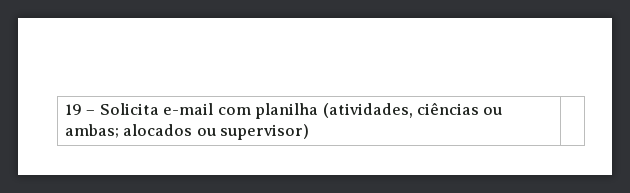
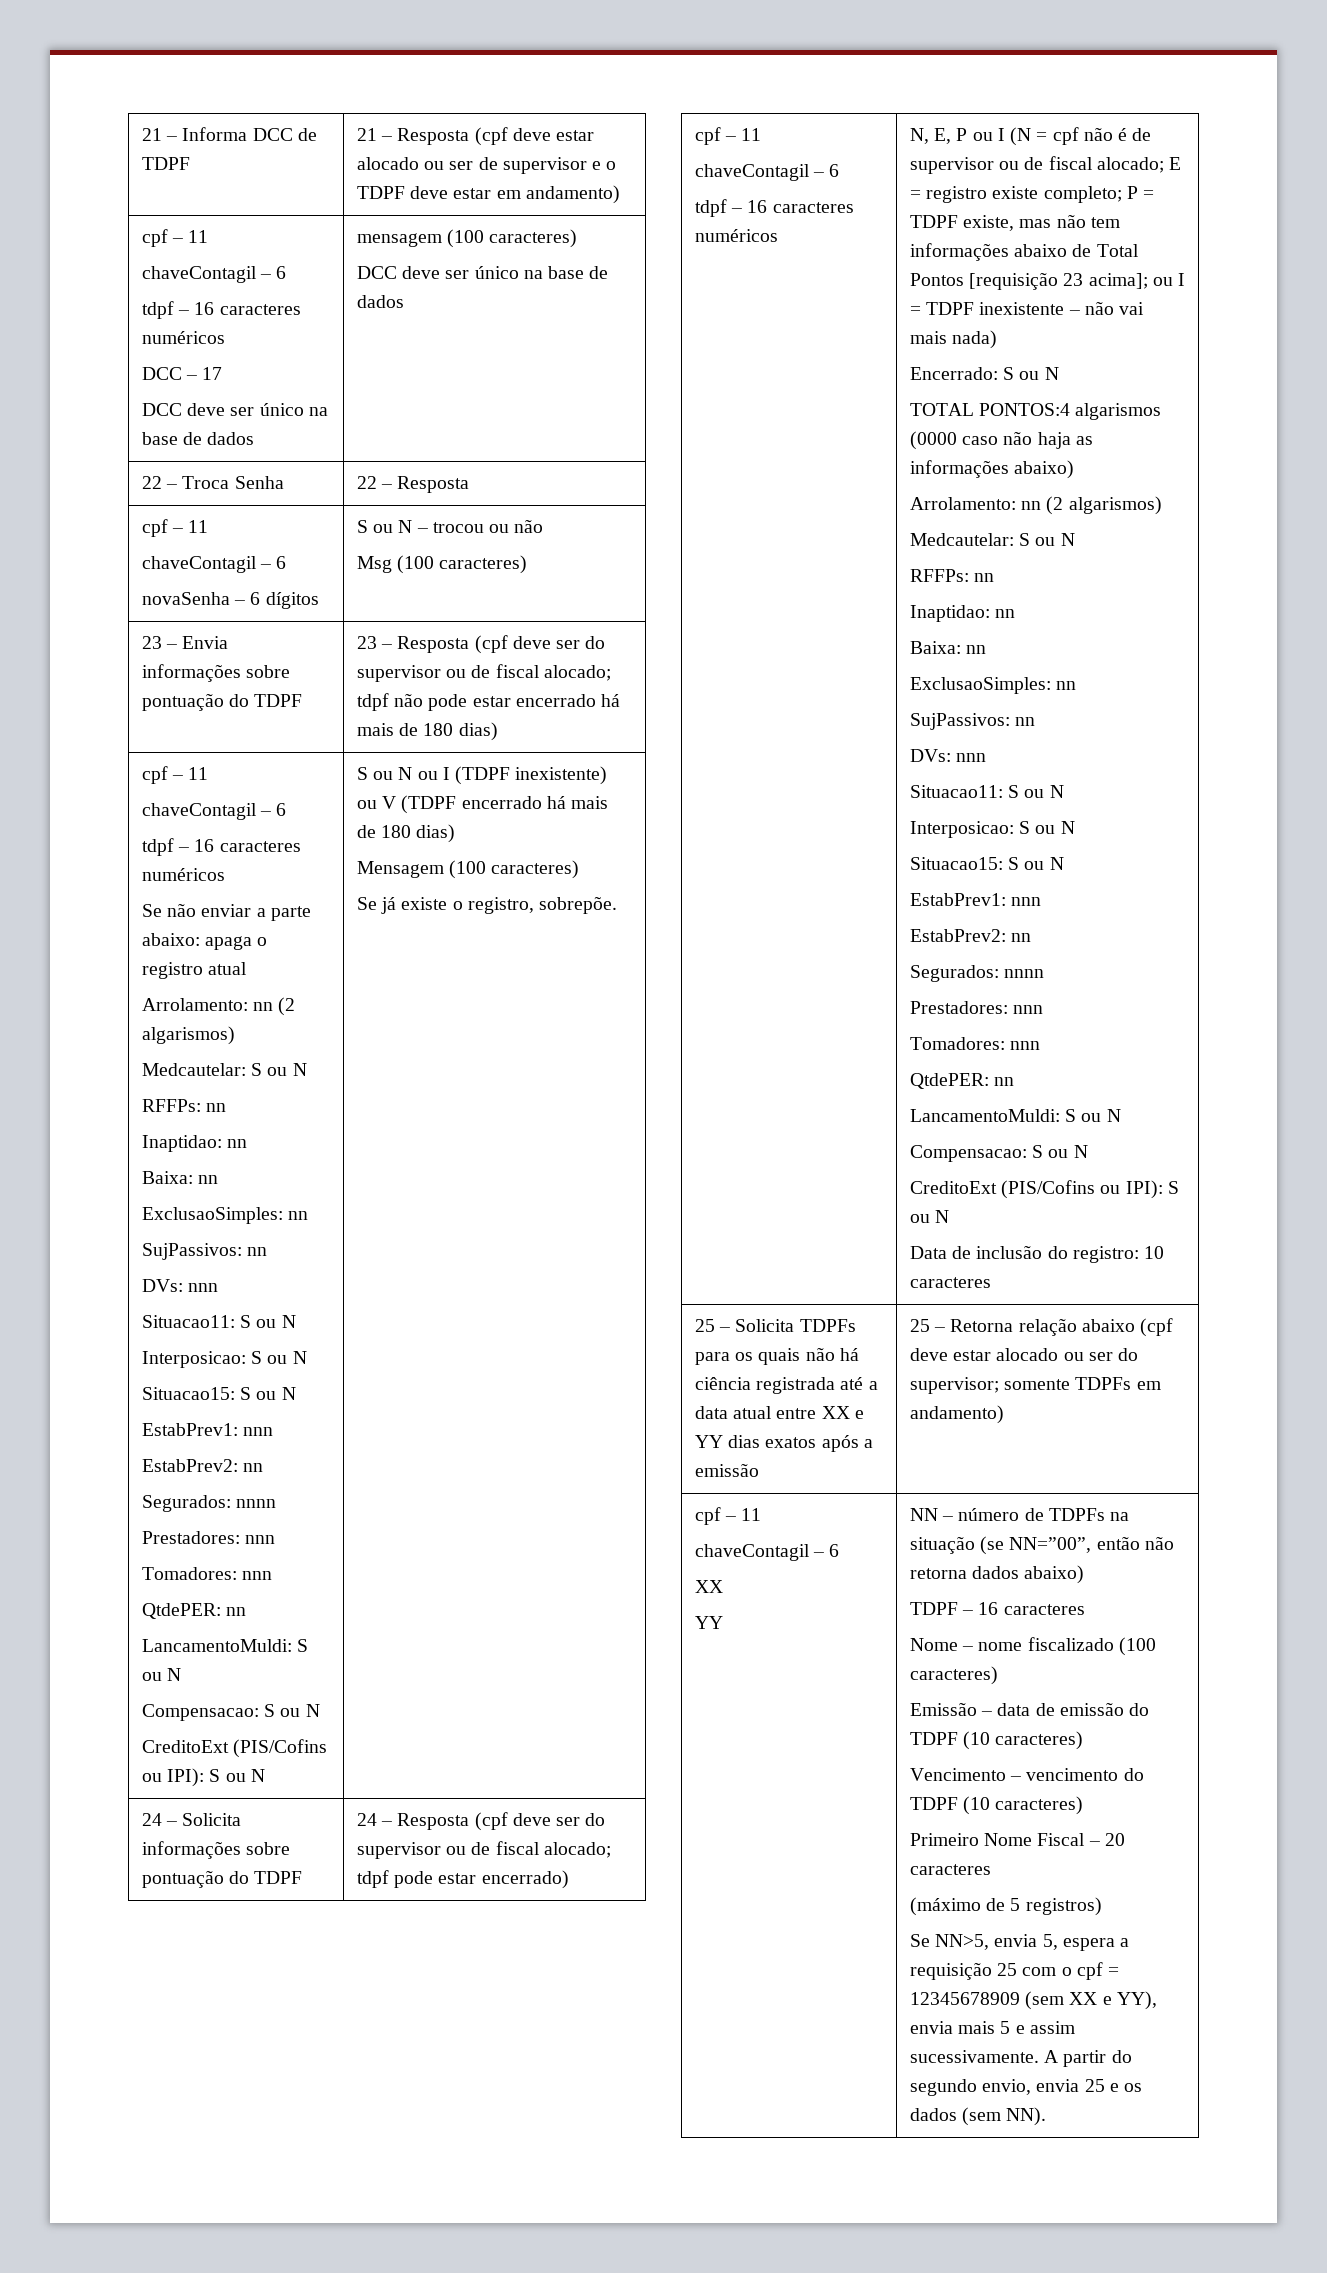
[64,102,503,119] [64,124,310,140] 19 – Solicita e-mail com planilha (atividades, ciências ou ambas; alocados ou supervisor) | -> [141,127,317,141] [141,157,190,170] [356,127,595,146] [356,157,617,174] [356,185,620,204] [141,229,209,247] [141,266,287,283] [141,301,301,319] [141,331,225,344] [141,367,223,380] [141,403,328,416] [141,432,255,445] [356,229,578,248] [356,266,609,279] [356,295,404,308] [141,476,284,489] [356,476,470,493] [141,519,209,537] [141,556,287,573] [141,592,319,609] [356,520,544,533] [356,555,528,574] [141,636,229,649] [141,664,290,682] [141,694,303,711] [356,635,606,654] [356,664,611,682] [356,693,621,711] [356,722,498,741] [141,766,209,784] [141,803,287,820] [141,838,301,856] [141,868,225,881] [141,904,311,921] [141,933,268,950] [141,962,247,979] [141,997,296,1016] [141,1026,235,1045] [141,1063,307,1076] [141,1099,226,1112] [141,1135,247,1152] [141,1171,218,1184] [141,1207,308,1224] [141,1243,267,1260] [141,1279,218,1292] [141,1315,296,1328] [141,1351,307,1368] [141,1387,296,1400] [141,1423,273,1436] [141,1459,263,1472] [141,1495,276,1512] [141,1531,275,1544] [141,1567,272,1580] [141,1603,246,1619] [141,1639,308,1652] [141,1668,181,1681] [141,1704,320,1721] [141,1739,327,1758] [141,1768,265,1787] [356,766,608,785] [356,795,609,814] [356,824,456,843] [356,860,580,879] [356,897,618,914] [141,1813,242,1826] [141,1841,290,1859] [141,1871,303,1888] [356,1812,606,1831] [356,1841,611,1859] [356,1870,569,1889] [694,127,762,145] [694,164,840,181] [694,199,854,217] [694,229,778,242] [909,127,1152,146] [909,156,1182,174] [909,186,1155,203] [909,215,1120,231] [909,243,1139,261] [909,273,1186,290] [909,302,1145,315] [909,330,997,349] [909,367,1059,380] [909,403,1162,420] [909,431,1093,450] [909,460,1074,479] [909,496,1162,515] [909,533,1075,546] [909,569,994,582] [909,605,1015,622] [909,641,986,654] [909,677,1076,694] [909,713,1035,730] [909,749,986,762] [909,785,1064,798] [909,821,1075,838] [909,857,1064,870] [909,893,1041,906] [909,929,1031,942] [909,965,1044,982] [909,1001,1043,1014] [909,1037,1040,1050] [909,1073,1014,1089] [909,1109,1121,1122] [909,1145,1088,1162] [909,1180,1179,1199] [909,1210,949,1223] [909,1246,1165,1263] [909,1277,991,1288] [694,1319,856,1332] [694,1348,859,1365] [694,1377,878,1394] [694,1406,864,1419] [694,1435,873,1452] [694,1464,759,1477] [909,1318,1174,1337] [909,1348,1139,1361] [909,1377,1161,1394] [909,1405,1004,1424] [694,1507,762,1525] [694,1544,840,1561] [694,1580,723,1593] [694,1616,723,1629] [909,1508,1130,1521] [909,1536,1174,1555] [909,1565,1085,1584] [909,1602,1085,1615] [909,1637,1156,1656] [909,1666,998,1685] [909,1703,1150,1716] [909,1731,1084,1750] [909,1768,1144,1781] [909,1796,1084,1815] [909,1833,1125,1846] [909,1864,991,1875] [909,1897,1102,1916] [909,1934,1130,1951] [909,1962,1120,1980] [909,1991,1157,2010] [909,2021,1075,2034] [909,2050,1132,2067] [909,2079,1143,2096] [909,2107,1047,2126] 21 – Informa DCC de TDPF | 21 – Resposta (cpf deve estar alocado ou ser de supervisor e o TDPF deve estar em andamento) // cpf – 11 // chaveContagil – 6 // tdpf – 16 caracteres numéricos // DCC – 17 // DCC deve ser único na base de dados | mensagem (100 caracteres) // DCC deve ser único na base de dados // 22 – Troca Senha | 22 – Resposta // cpf – 11 // chaveContagil – 6 // novaSenha – 6 dígitos | S ou N – trocou ou não // Msg (100 caracteres) // 23 – Envia informações sobre pontuação do TDPF | 23 – Resposta (cpf deve ser do supervisor ou de fiscal alocado; tdpf não pode estar encerrado há mais de 180 dias) // cpf – 11 // chaveContagil – 6 // tdpf – 16 caracteres numéricos // Se não enviar a parte abaixo: apaga o registro atual // Arrolamento: nn (2 algarismos) // Medcautelar: S ou N // RFFPs: nn // Inaptidao: nn // Baixa: nn // ExclusaoSimples: nn // SujPassivos: nn // DVs: nnn // Situacao11: S ou N // Interposicao: S ou N // Situacao15: S ou N // EstabPrev1: nnn // EstabPrev2: nn // Segurados: nnnn // Prestadores: nnn // Tomadores: nnn // QtdePER: nn // LancamentoMuldi: S ou N // Compensacao: S ou N // CreditoExt (PIS/Cofins ou IPI): S ou N | S ou N ou I (TDPF inexistente) ou V (TDPF encerrado há mais de 180 dias) // Mensagem (100 caracteres) // Se já existe o registro, sobrepõe. // 24 – Solicita informações sobre pontuação do TDPF | 24 – Resposta (cpf deve ser do supervisor ou de fiscal alocado; tdpf pode estar encerrado) // cpf – 11 // chaveContagil – 6 // tdpf – 16 caracteres numéricos | N, E, P ou I (N = cpf não é de supervisor ou de fiscal alocado; E = registro existe completo; P = TDPF existe, mas não tem informações abaixo de Total Pontos [requisição 23 acima]; ou I = TDPF inexistente – não vai mais nada) // Encerrado: S ou N // TOTAL PONTOS:4 algarismos (0000 caso não haja as informações abaixo) // Arrolamento: nn (2 algarismos) // Medcautelar: S ou N // RFFPs: nn // Inaptidao: nn // Baixa: nn // ExclusaoSimples: nn // SujPassivos: nn // DVs: nnn // Situacao11: S ou N // Interposicao: S ou N // Situacao15: S ou N // EstabPrev1: nnn // EstabPrev2: nn // Segurados: nnnn // Prestadores: nnn // Tomadores: nnn // QtdePER: nn // LancamentoMuldi: S ou N // Compensacao: S ou N // CreditoExt (PIS/Cofins ou IPI): S ou N // Data de inclusão do registro: 10 caracteres // 25 – Solicita TDPFs para os quais não há ciência registrada até a data atual entre XX e YY dias exatos após a emissão | 25 – Retorna relação abaixo (cpf deve estar alocado ou ser do supervisor; somente TDPFs em andamento) // cpf – 11 // chaveContagil – 6 // XX // YY | NN – número de TDPFs na situação (se NN=”00”, então não retorna dados abaixo) // TDPF – 16 caracteres // Nome – nome fiscalizado (100 caracteres) // Emissão – data de emissão do TDPF (10 caracteres) // Vencimento – vencimento do TDPF (10 caracteres) // Primeiro Nome Fiscal – 20 caracteres // (máximo de 5 registros) // Se NN>5, envia 5, espera a requisição 25 com o cpf = 12345678909 (sem XX e YY), envia mais 5 e assim sucessivamente. A partir do segundo envio, envia 25 e os dados (sem NN).

